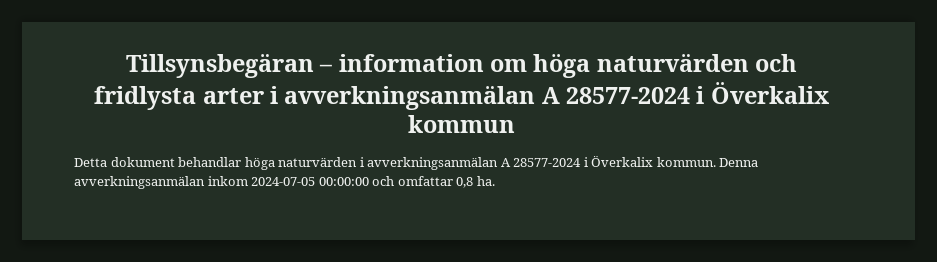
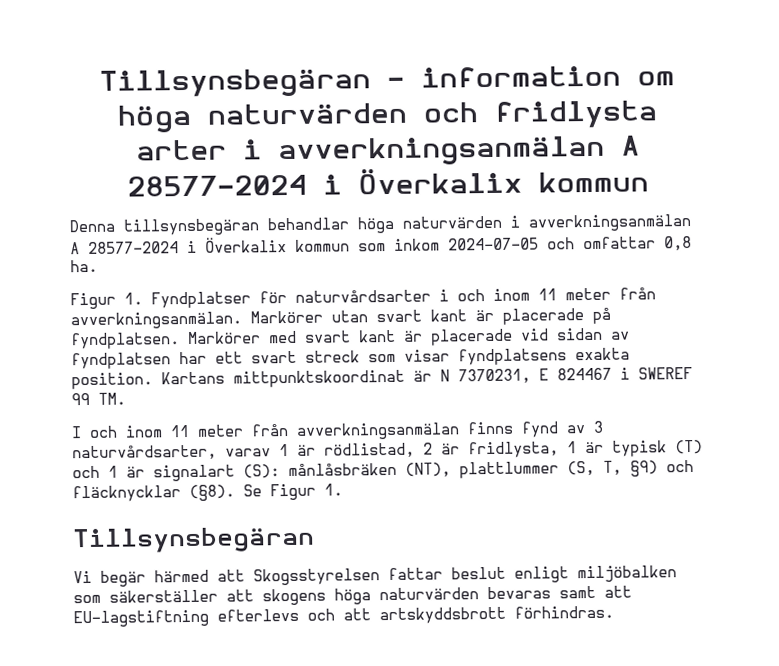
[74,157,175,167] Detta dokument -> [69,218,260,236] Denna tillsynsbegäran
[656,157,759,167] [74,176,205,189] kommun. Denna avverkningsanmälan -> [295,239,386,252] kommun som
[318,177,369,186] 00:00:00 -> (539, 244) none
(495, 181) none -> [70,287,656,310] [70,307,611,330] [70,327,630,350] [71,347,630,370] [71,366,693,390] [71,392,126,406] [71,420,604,440] [72,439,703,462] [72,459,694,482] [72,483,343,503] [72,526,315,554] [73,565,677,587] [73,585,632,606] [73,605,614,628] // Figur 1. Fyndplatser för naturvårdsarter i och inom 11 meter från avverkningsanmälan. Markörer utan svart kant är placerade på fyndplatsen. Markörer med svart kant är placerade vid sidan av fyndplatsen har ett svart streck som visar fyndplatsens exakta position. Kartans mittpunktskoordinat är N 7370231, E 824467 i SWEREF 99 TM. // I och inom 11 meter från avverkningsanmälan finns fynd av 3 naturvårdsarter, varav 1 är rödlistad, 2 är fridlysta, 1 är typisk (T) och 1 är signalart (S): månlåsbräken (NT), plattlummer (S, T, §9) och fläcknycklar (§8). Se Figur 1. // Tillsynsbegäran // Vi begär härmed att Skogsstyrelsen fattar beslut enligt miljöbalken som säkerställer att skogens höga naturvärden bevaras samt att EU-lagstiftning efterlevs och att artskyddsbrott förhindras.

